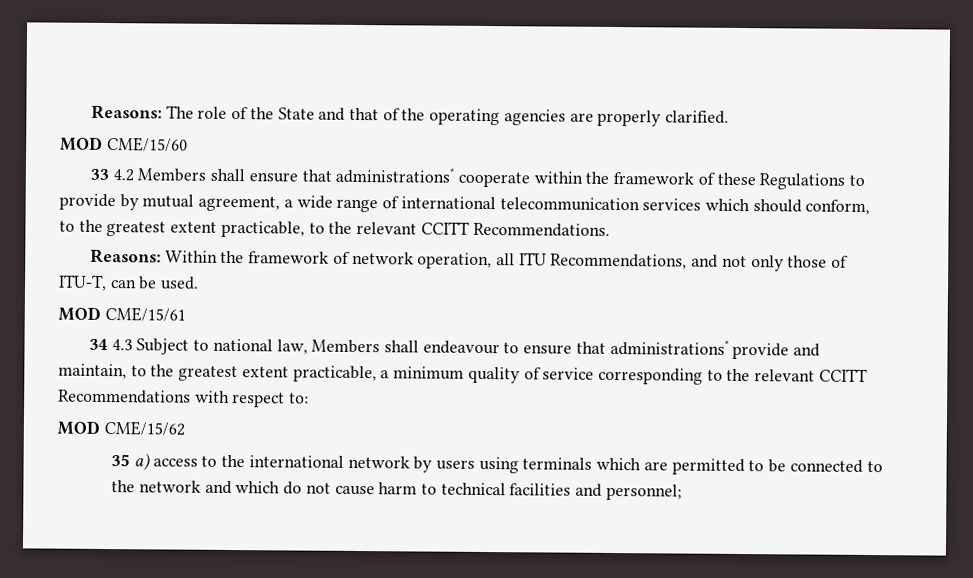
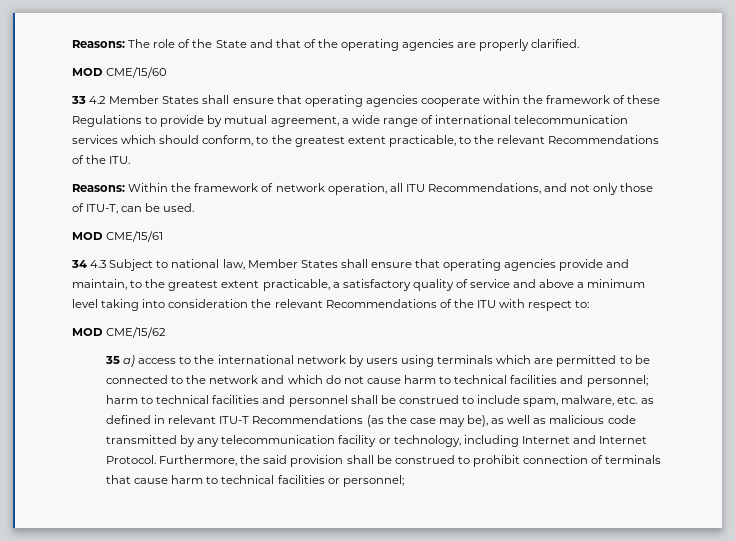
[137,166,455,184] Members shall ensure that administrations* -> [109,95,418,107] Member States shall ensure that operating agencies
[420,221,610,237] CCITT Recommendations. -> [548,135,660,144] [72,155,131,164] Recommendations of the ITU.
[311,338,729,356] Members shall endeavour to ensure that administrations* -> [247,259,557,271] Member States shall ensure that operating agencies
[393,366,465,380] minimum -> [342,279,411,291] satisfactory
[597,367,868,385] [58,389,191,404] corresponding to the relevant CCITT Recommendations -> [513,279,646,288] [72,299,496,311] and above a minimum level taking into consideration the relevant Recommendations of the ITU
(682, 492) none -> [106,395,654,407] [106,415,636,427] [106,435,648,447] [106,455,662,467] [106,475,404,487] harm to technical facilities and personnel shall be construed to include spam, malware, etc. as defined in relevant ITU-T Recommendations (as the case may be), as well as malicious code transmitted by any telecommunication facility or technology, including Internet and Internet Protocol. Furthermore, the said provision shall be construed to prohibit connection of terminals that cause harm to technical facilities or personnel;

